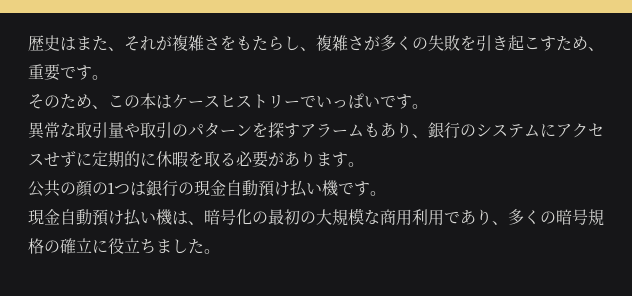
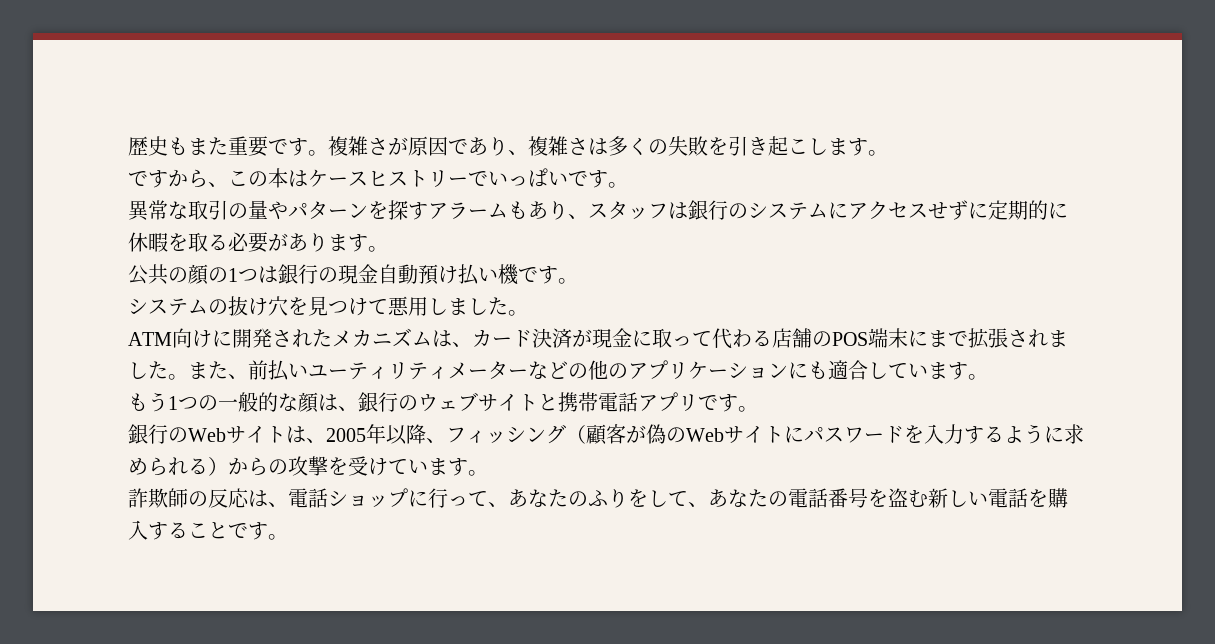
[60,35,300,51] はまた、それが複雑さをもたらし -> [168,136,508,157] もまた重要です。複雑さが原因であり
[364,36,380,51] が -> [588,138,608,155] は
[540,36,604,51] [28,64,108,81] [28,94,92,109] すため、重要です。 // そのため -> [808,138,888,156] [128,169,208,188] します。 // ですから
[108,122,188,139] 量や取引の -> [228,200,288,220] の量や
(428, 136) none -> [588,201,688,220] スタッフは
[28,208,604,226] [28,238,204,254] 現金自動預け払い機は、暗号化の最初の大規模な商用利用であり、多くの暗号規格の確立に役立ちました -> [128,296,528,316] [128,328,1068,349] [128,360,988,381] [128,392,758,413] [128,424,1084,445] [128,456,488,476] [128,488,1068,508] [128,520,268,540] システムの抜け穴を見つけて悪用しました。 // ATM向けに開発されたメカニズムは、カード決済が現金に取って代わる店舗のPOS端末にまで拡張されました。また、前払いユーティリティメーターなどの他のアプリケーションにも適合しています。 // もう1つの一般的な顔は、銀行のウェブサイトと携帯電話アプリです。 // 銀行のWebサイトは、2005年以降、フィッシング（顧客が偽のWebサイトにパスワードを入力するように求められる）からの攻撃を受けています。 // 詐欺師の反応は、電話ショップに行って、あなたのふりをして、あなたの電話番号を盗む新しい電話を購入することです

